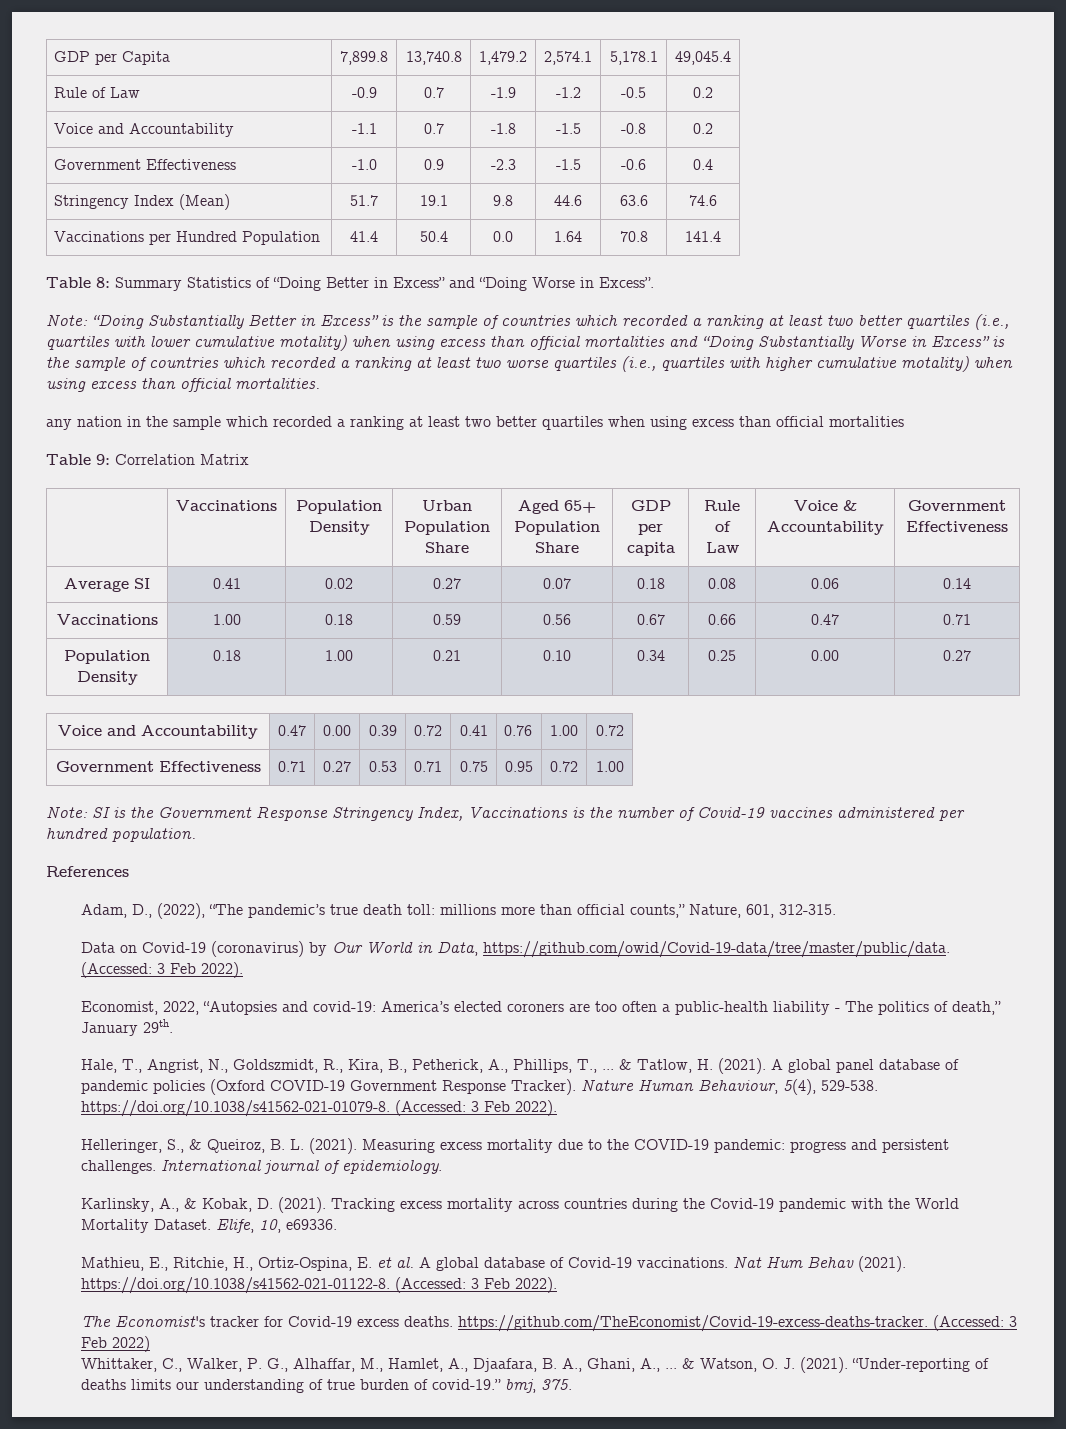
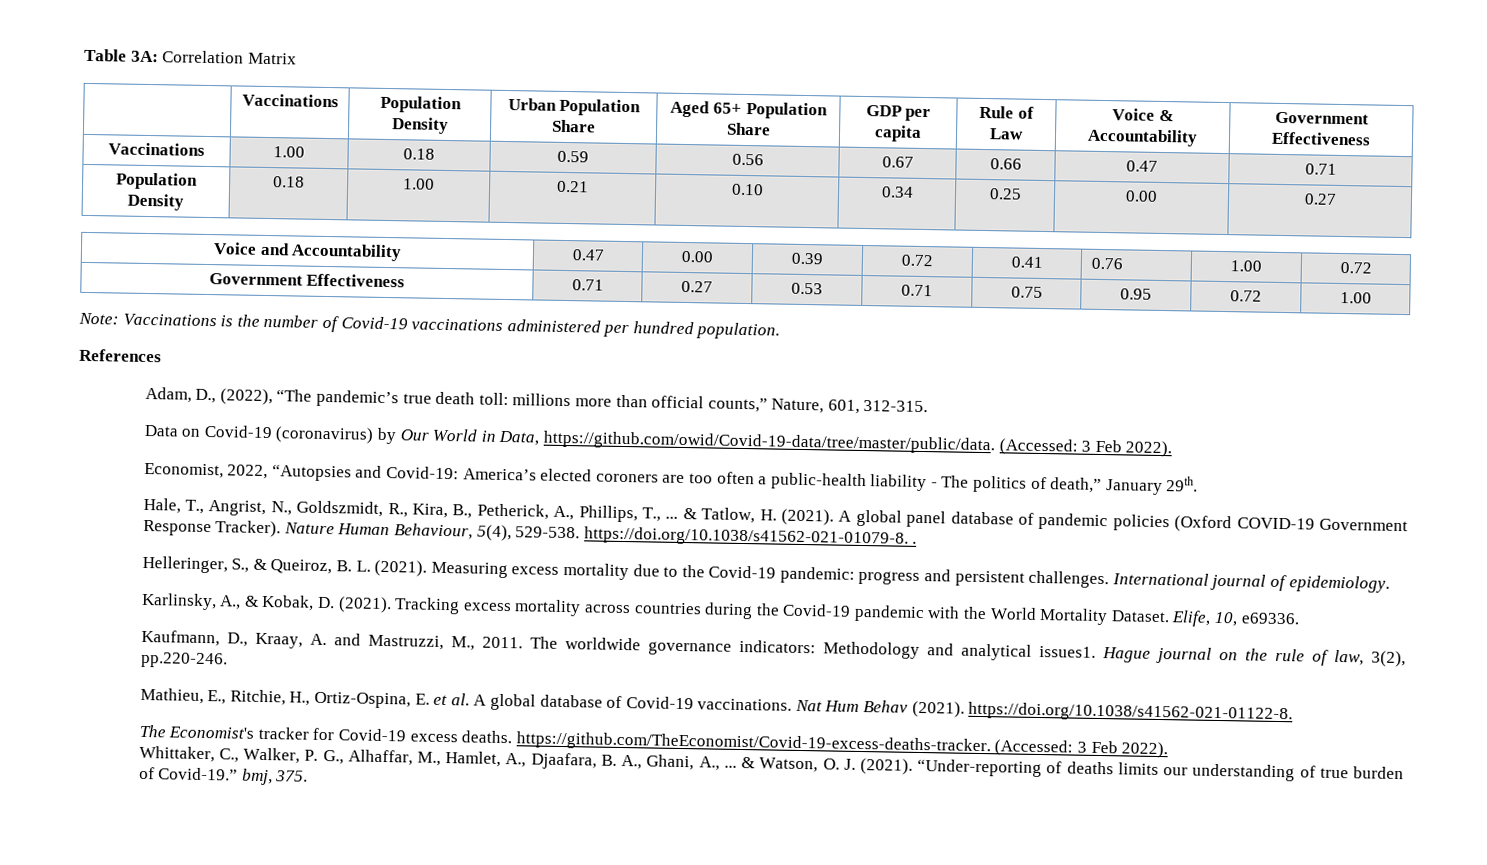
[54,51,171,65] [340,51,389,65] [405,51,462,65] [479,51,527,65] [544,51,592,65] [609,51,658,65] [675,51,731,65] [54,87,141,98] [351,87,377,98] [423,87,444,98] [490,87,516,98] [555,87,581,98] [621,87,646,98] [693,87,713,98] [54,123,235,137] [351,123,377,134] [423,123,444,134] [490,123,516,134] [555,123,581,134] [621,123,646,134] [693,123,713,134] [54,159,237,170] [351,159,377,170] [423,159,444,170] [490,159,516,170] [555,159,581,170] [621,159,646,170] [693,159,713,170] [54,194,231,210] [350,195,379,206] [419,195,448,206] [493,195,513,206] [554,195,582,206] [619,195,648,206] [689,195,717,206] [54,231,321,245] [350,231,379,242] [419,231,448,242] [493,231,513,242] [554,231,582,242] [619,231,648,242] [685,231,721,242] [46,277,654,291] [46,314,1009,330] [46,335,1005,351] [46,356,1013,372] [46,378,320,392] [46,416,904,430] [46,454,110,465] GDP per Capita | 7,899.8 | 13,740.8 | 1,479.2 | 2,574.1 | 5,178.1 | 49,045.4 // Rule of Law | -0.9 | 0.7 | -1.9 | -1.2 | -0.5 | 0.2 // Voice and Accountability | -1.1 | 0.7 | -1.8 | -1.5 | -0.8 | 0.2 // Government Effectiveness | -1.0 | 0.9 | -2.3 | -1.5 | -0.6 | 0.4 // Stringency Index (Mean) | 51.7 | 19.1 | 9.8 | 44.6 | 63.6 | 74.6 // Vaccinations per Hundred Population | 41.4 | 50.4 | 0.0 | 1.64 | 70.8 | 141.4 // Table 8: Summary Statistics of “Doing Better in Excess” and “Doing Worse in Excess”. // Note: “Doing Substantially Better in Excess” is the sample of countries which recorded a ranking at least two better quartiles (i.e., quartiles with lower cumulative motality) when using excess than official mortalities and “Doing Substantially Worse in Excess” is the sample of countries which recorded a ranking at least two worse quartiles (i.e., quartiles with higher cumulative motality) when using excess than official mortalities. // any nation in the sample which recorded a ranking at least two better quartiles when using excess than official mortalities // Table 9: -> [84,48,159,63] Table 3A:
[64,578,150,592] [212,578,241,589] [325,578,354,589] [433,578,462,589] [543,578,571,589] [636,578,665,589] [708,578,736,589] [811,578,839,589] [943,578,971,589] // Average SI | 0.41 | 0.02 | 0.27 | 0.07 | 0.18 | 0.08 | 0.06 | 0.14 -> (1371, 138) none
[92,806,463,821] SI is the Government Response Stringency Index, -> (119, 318) none
[769,807,833,818] vaccines -> [411,318,504,331] vaccinations
[313,1001,377,1012] covid-19: -> [385,466,459,480] Covid-19:
[395,1100,558,1116] (Accessed: 3 Feb 2022). -> [912,541,918,544] .
[634,1139,710,1150] COVID-19 -> [708,565,777,579] Covid-19
(338, 1224) none -> [140,629,1407,668] [139,651,228,669] // Kaufmann, D., Kraay, A. and Mastruzzi, M., 2011. The worldwide governance indicators: Methodology and analytical issues1. Hague journal on the rule of law, 3(2), pp.220-246.
[395,1277,558,1293] (Accessed: 3 Feb 2022). -> (1294, 712) none
[112,1336,151,1352] 2022) -> [1121,741,1169,759] 2022).
[432,1379,502,1390] covid-19.” -> [158,767,239,781] Covid-19.”

